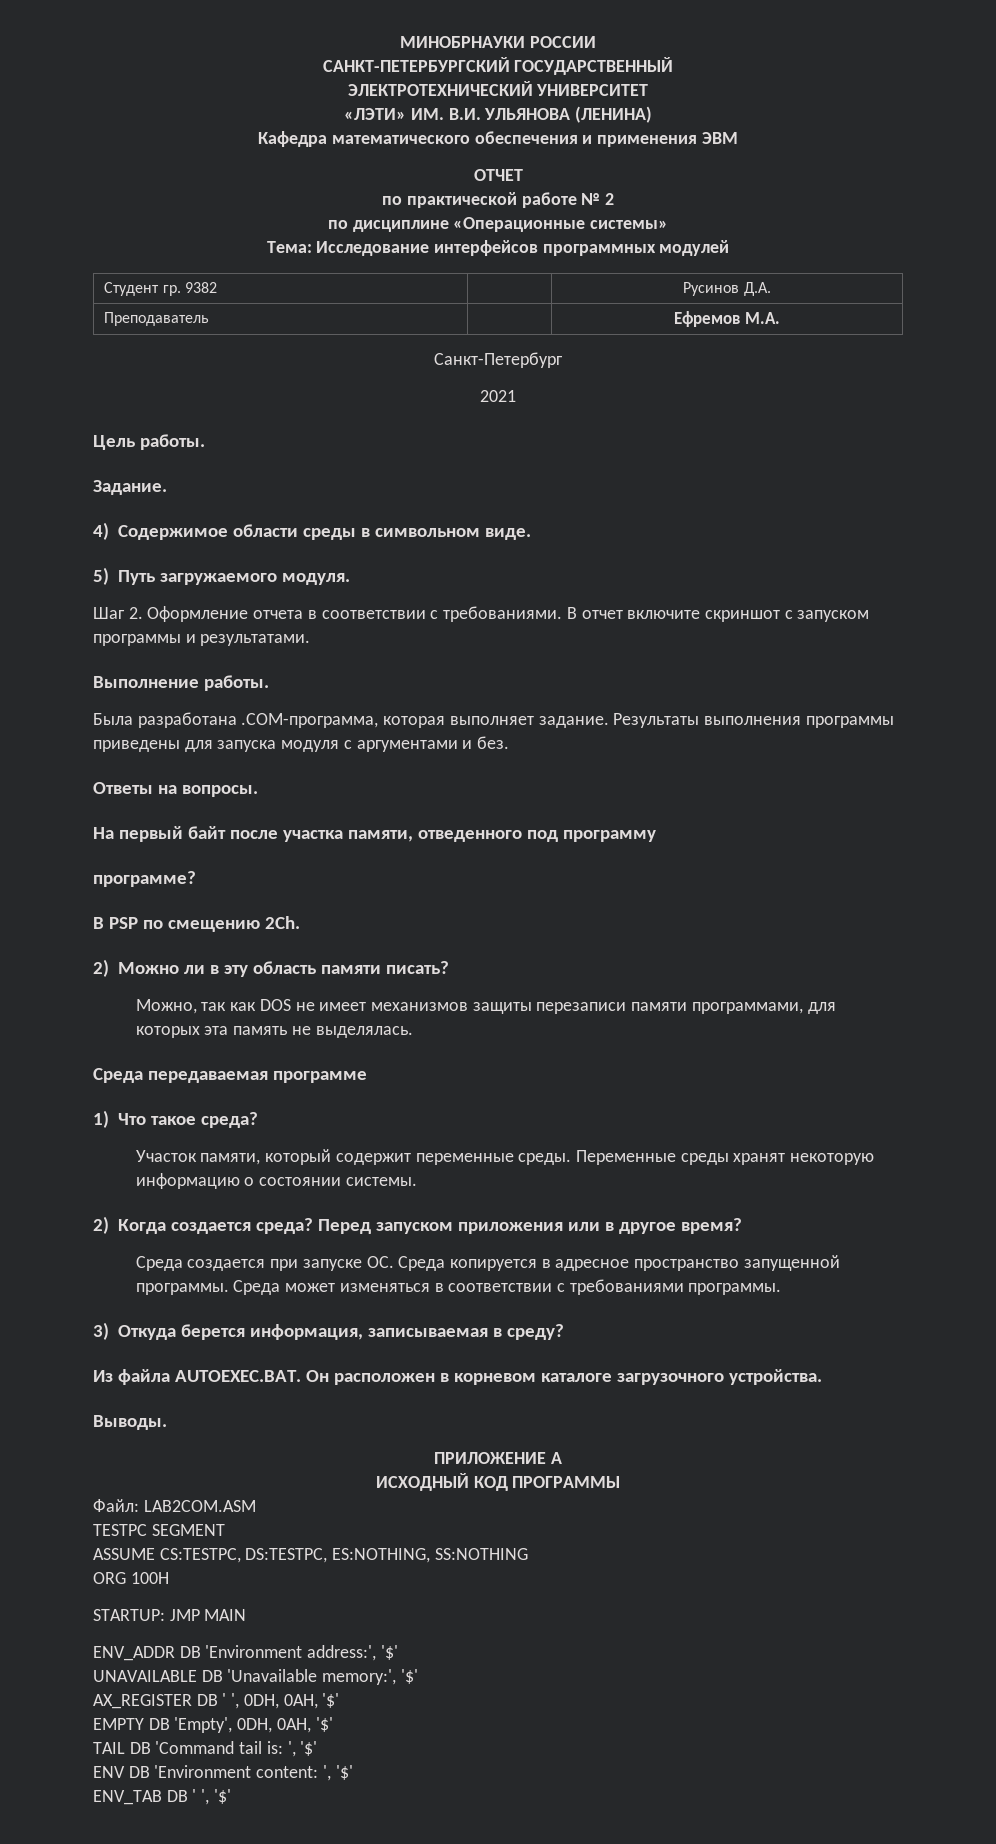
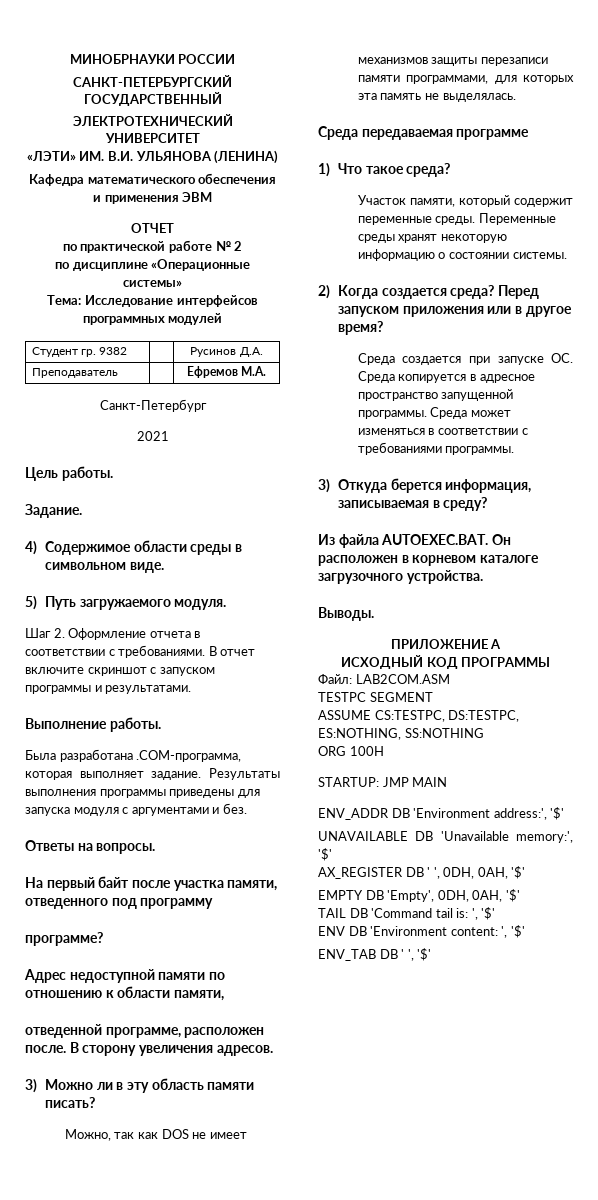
[93,916,300,932] [93,959,109,977] В PSP по смещению 2Ch. // 2) -> [24,969,225,983] [25,986,224,1001] [25,1024,265,1038] [25,1042,273,1056] [25,1079,37,1093] Адрес недоступной памяти по отношению к области памяти, // отведенной программе, расположен после. В сторону увеличения адресов. // 3)

